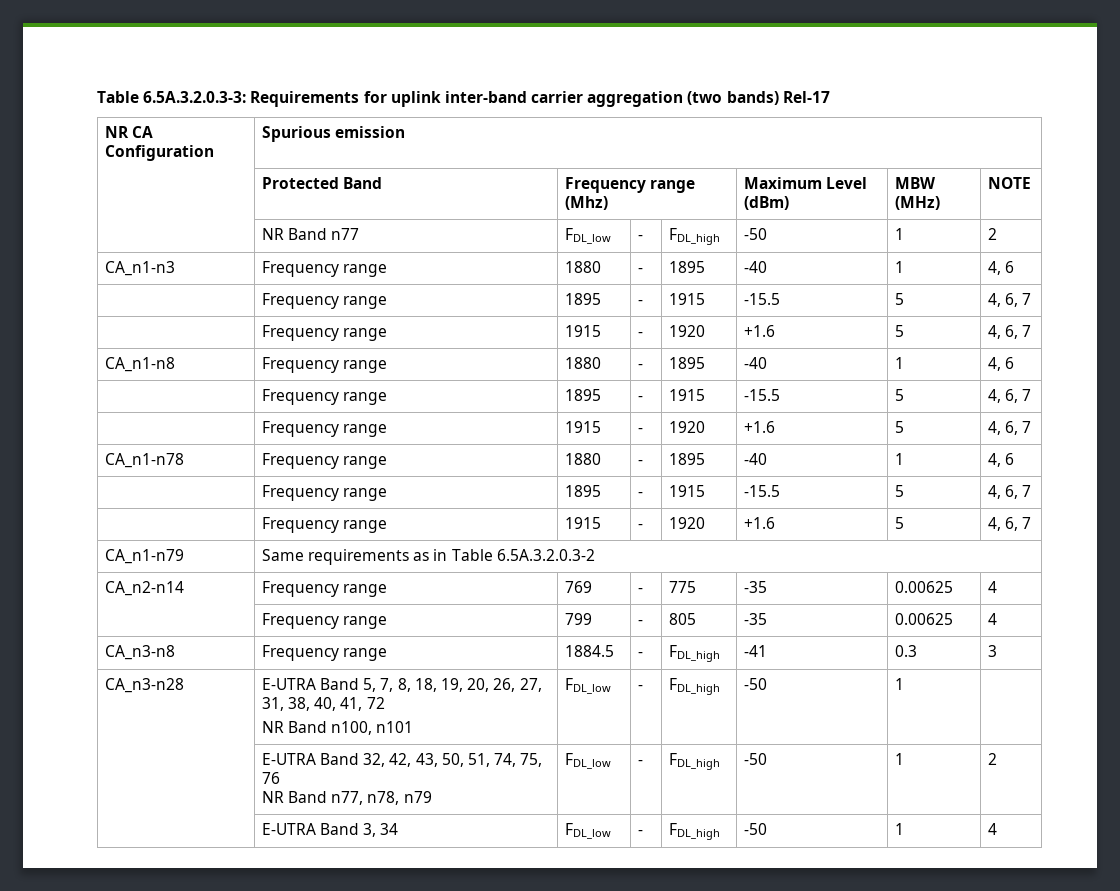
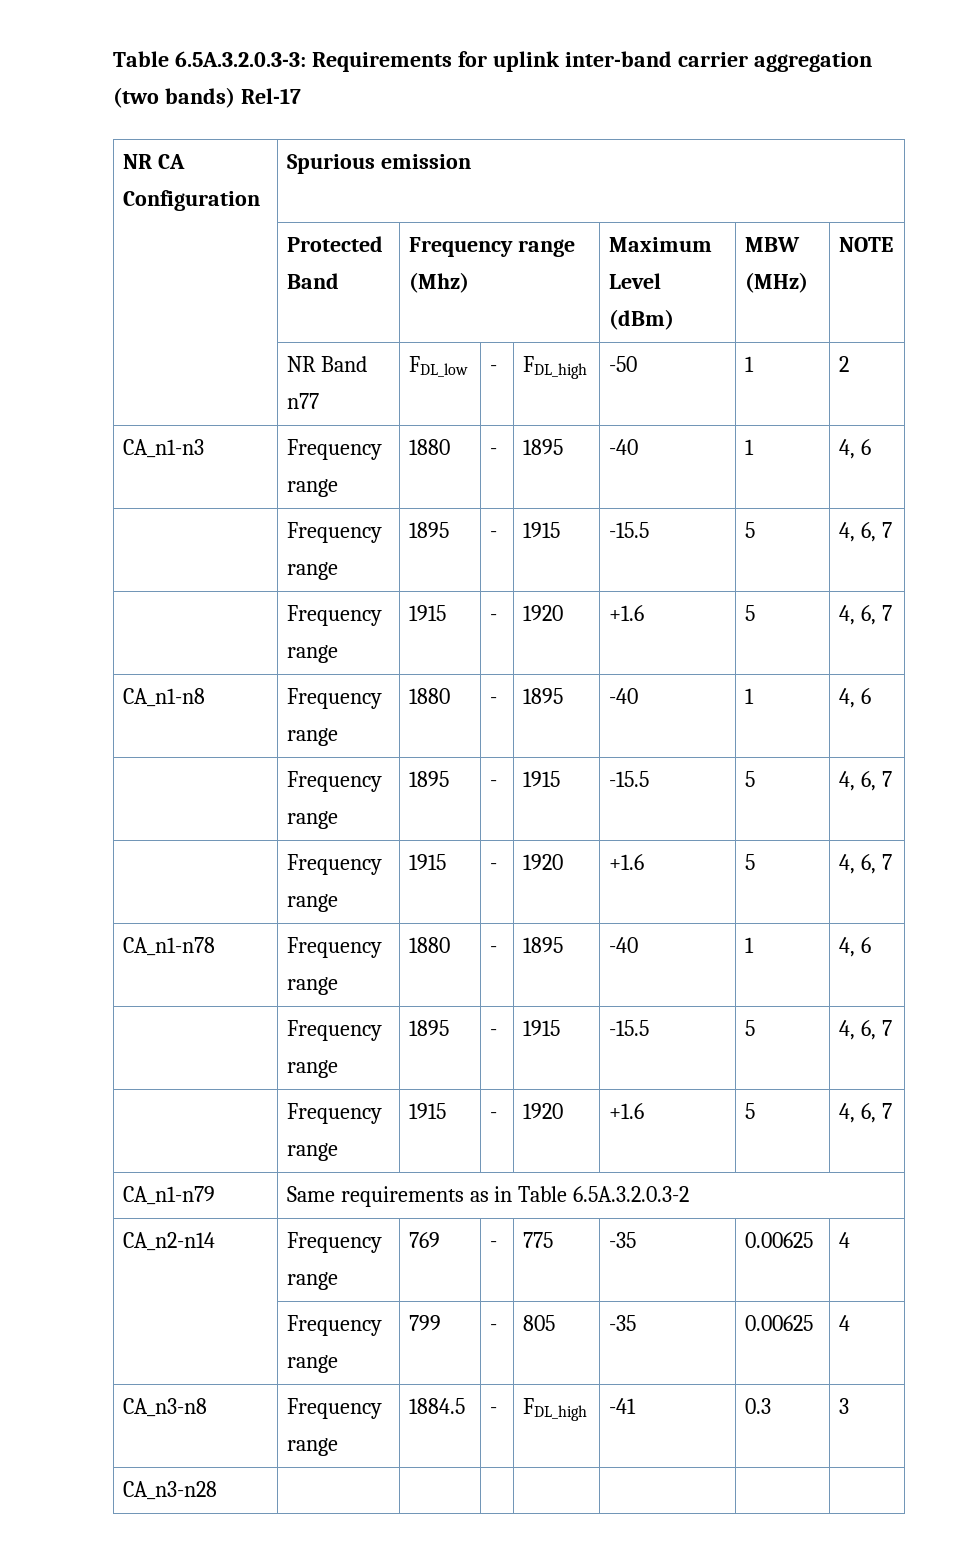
[261,678,542,692] [261,697,385,711] [261,721,414,735] [564,678,611,694] [637,685,643,690] [668,678,720,695] [743,678,767,690] [894,678,904,690] [261,753,543,767] [261,772,280,784] [261,791,432,805] [564,753,611,769] [637,760,643,765] [668,753,720,770] [743,753,767,765] [894,753,904,765] [987,753,997,765] [261,823,399,837] [564,823,611,839] [637,830,643,835] [668,823,720,840] [743,823,767,835] [894,823,904,835] [987,823,997,835] E-UTRA Band 5, 7, 8, 18, 19, 20, 26, 27, 31, 38, 40, 41, 72 // NR Band n100, n101 | FDL_low | - | FDL_high | -50 | 1 | // | E-UTRA Band 32, 42, 43, 50, 51, 74, 75, 76 // NR Band n77, n78, n79 | FDL_low | - | FDL_high | -50 | 1 | 2 // | E-UTRA Band 3, 34 | FDL_low | - | FDL_high | -50 | 1 | 4 -> (217, 1490) | | | | | |

